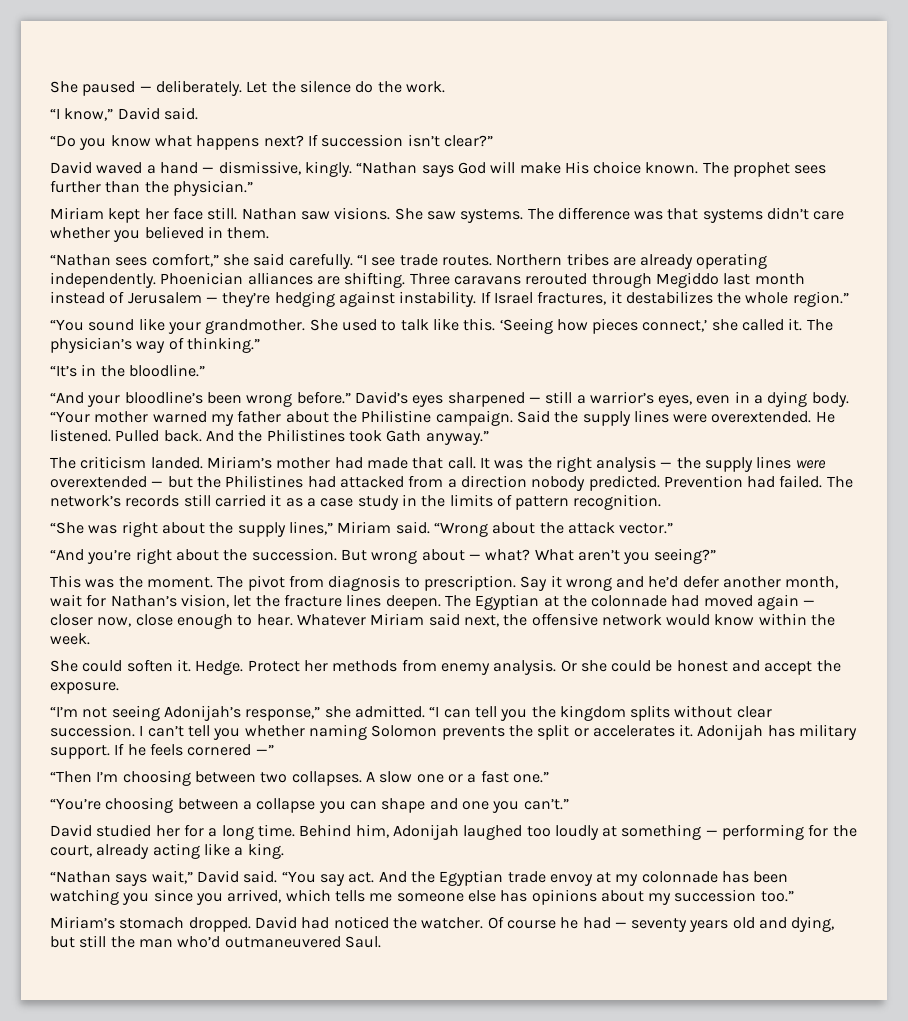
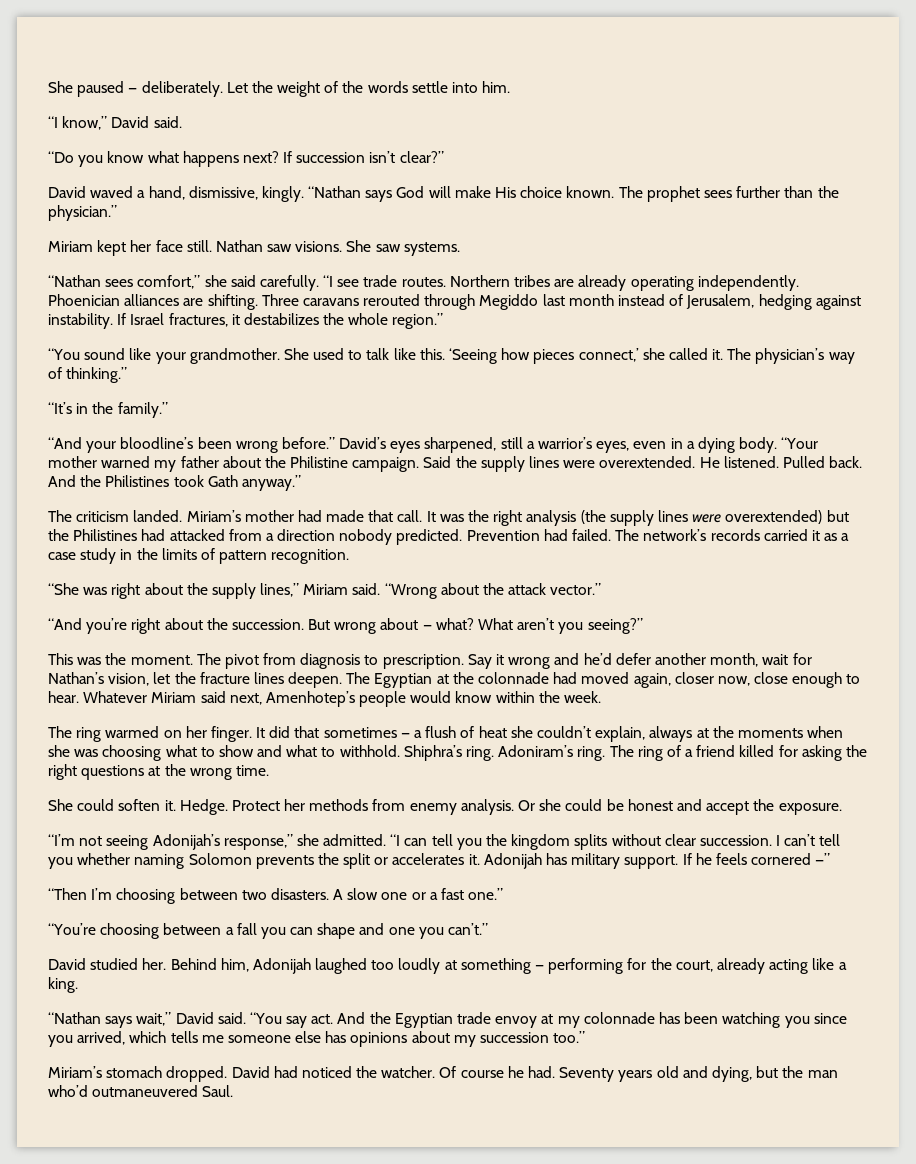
[299,80,445,93] silence do the work. -> [277,81,511,97] weight of the words settle into him.
[159,162,215,174] hand — -> [148,186,185,200] hand,
[527,207,845,223] [50,226,270,242] The difference was that systems didn’t care whether you believed in them. -> (460, 249) none
[127,292,271,307] Jerusalem — they’re -> [686,294,755,309] Jerusalem,
[128,364,205,377] bloodline.” -> [117,402,168,418] family.”
[447,392,541,407] sharpened — -> [424,437,497,453] sharpened,
[660,456,826,472] [50,476,164,488] — the supply lines were overextended — -> [580,510,823,526] (the supply lines were overextended)
[183,494,211,507] still -> (760, 535) none
[757,594,816,610] again — -> [633,673,671,688] again,
[503,613,662,626] the offensive network -> [265,691,407,707] Amenhotep’s people
(90, 639) none -> [48,726,844,742] [48,745,868,761] [48,764,269,780] // The ring warmed on her finger. It did that sometimes — a flush of heat she couldn’t explain, always at the moments when she was choosing what to show and what to withhold. Shiphra’s ring. Adoniram’s ring. The ring of a friend killed for asking the right questions at the wrong time.
[291,771,362,786] collapses. -> [270,888,329,900] disasters.
[256,798,316,813] collapse -> [236,923,257,935] fall
[155,824,295,840] her for a long time. -> [142,958,167,970] her.
[582,917,688,932] had — seventy -> [528,1066,615,1082] had. Seventy
[79,935,107,948] still -> (779, 1072) none

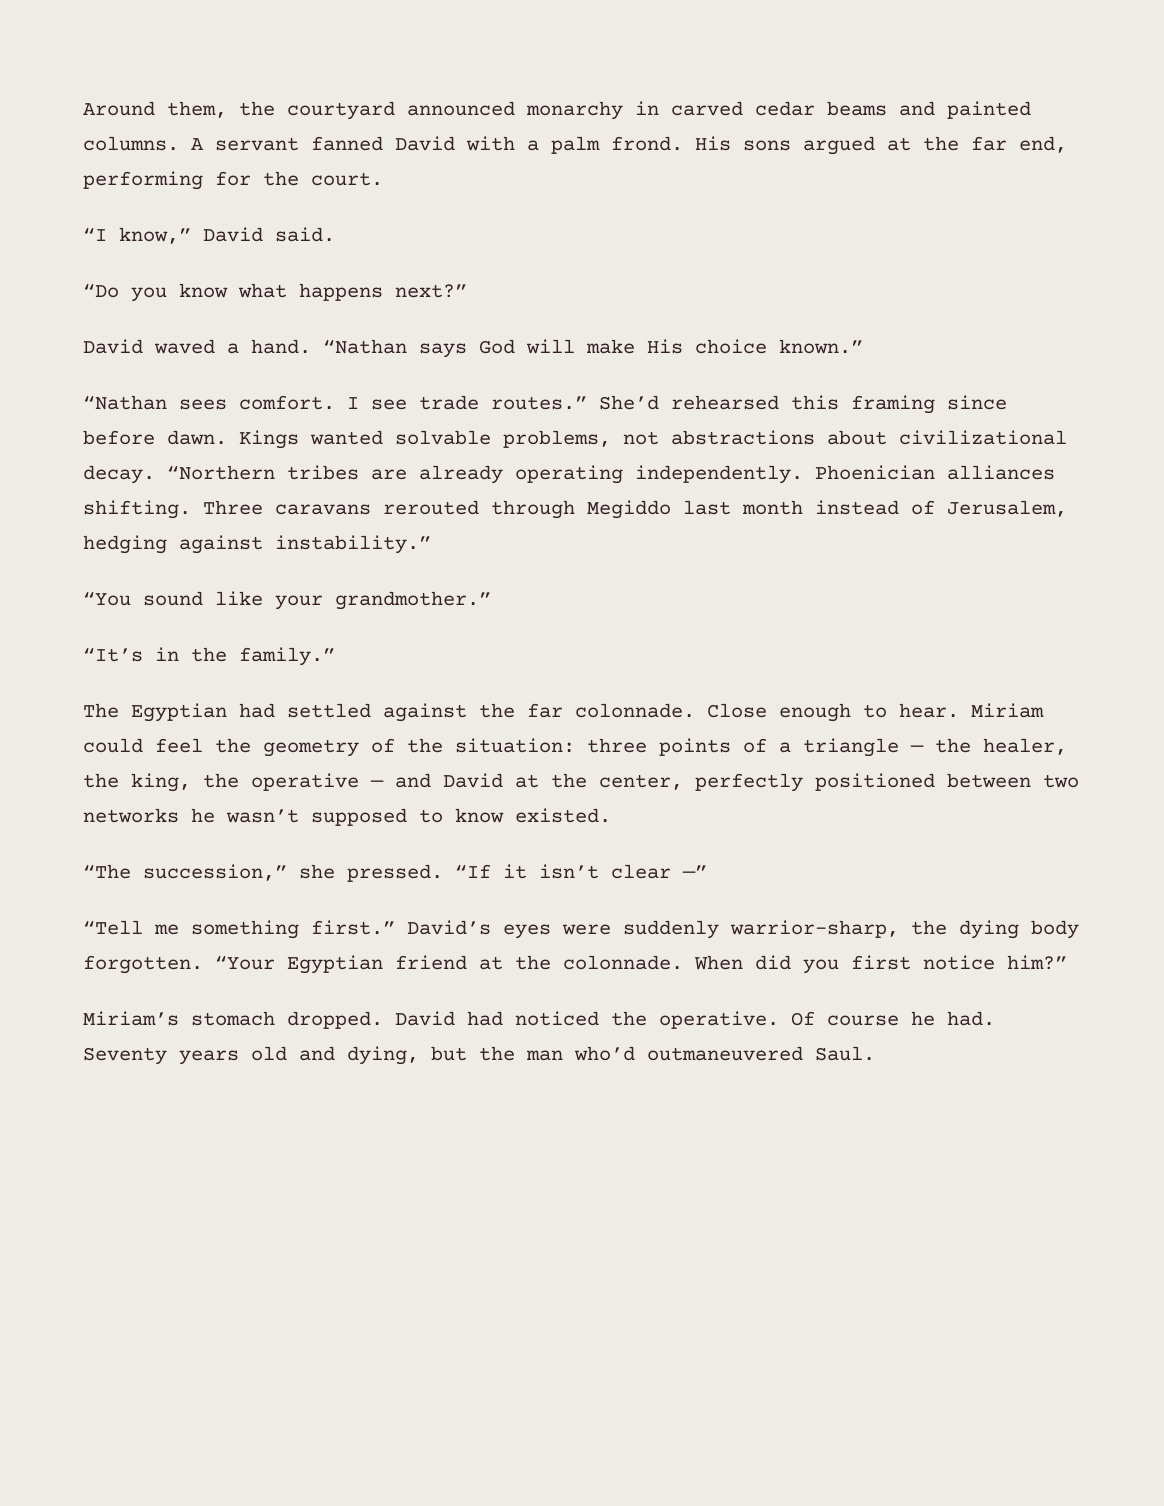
[48,81,511,97] She paused — deliberately. Let the weight of the words settle into him. -> [83,101,1031,120] [83,136,1067,155] [83,171,383,190] Around them, the courtyard announced monarchy in carved cedar beams and painted columns. A servant fanned David with a palm frond. His sons argued at the far end, performing for the court.
[242,151,444,163] next? If succession isn’t clear?” -> [395,284,467,298] next?”
[148,186,304,202] hand, dismissive, kingly. -> [251,339,311,354] hand.
[566,186,839,202] [48,205,117,221] [48,240,460,256] [48,275,510,291] known. The prophet sees further than the physician.” // Miriam kept her face still. Nathan saw visions. She saw systems. // “Nathan sees comfort,” she said carefully. “I see trade routes. Northern -> [779,339,863,354] [83,395,1007,414] [83,430,1067,449] [83,465,275,484] known.” // “Nathan sees comfort. I see trade routes.” She’d rehearsed this framing since before dawn. Kings wanted solvable problems, not abstractions about civilizational decay. “Northern
[183,298,204,306] are -> (1055, 472) none
[48,313,444,329] [48,348,855,364] [48,367,128,383] [48,402,168,418] [48,437,819,453] [48,456,863,472] [48,475,301,491] [48,510,849,526] [48,529,850,545] [48,548,350,564] [48,583,602,599] [48,618,643,634] [48,653,812,669] [48,672,861,688] [48,691,602,707] [48,726,844,742] [48,745,868,761] [48,764,269,780] [48,799,842,815] [48,834,841,850] [48,853,831,869] [48,888,504,904] [48,923,489,939] [48,958,847,974] [48,977,78,993] [48,1012,847,1028] [48,1031,586,1047] instability. If Israel fractures, it destabilizes the whole region.” // “You sound like your grandmother. She used to talk like this. ‘Seeing how pieces connect,’ she called it. The physician’s way of thinking.” // “It’s in the family.” // “And your bloodline’s been wrong before.” David’s eyes sharpened, still a warrior’s eyes, even in a dying body. “Your mother warned my father about the Philistine campaign. Said the supply lines were overextended. He listened. Pulled back. And the Philistines took Gath anyway.” // The criticism landed. Miriam’s mother had made that call. It was the right analysis (the supply lines were overextended) but the Philistines had attacked from a direction nobody predicted. Prevention had failed. The network’s records carried it as a case study in the limits of pattern recognition. // “She was right about the supply lines,” Miriam said. “Wrong about the attack vector.” // “And you’re right about the succession. But wrong about — what? What aren’t you seeing?” // This was the moment. The pivot from diagnosis to prescription. Say it wrong and he’d defer another month, wait for Nathan’s vision, let the fracture lines deepen. The Egyptian at the colonnade had moved again, closer now, close enough to hear. Whatever Miriam said next, Amenhotep’s people would know within the week. // The ring warmed on her finger. It did that sometimes — a flush of heat she couldn’t explain, always at the moments when she was choosing what to show and what to withhold. Shiphra’s ring. Adoniram’s ring. The ring of a friend killed for asking the right questions at the wrong time. // She could soften it. Hedge. Protect her methods from enemy analysis. Or she could be honest and accept the exposure. // “I’m not seeing Adonijah’s response,” she admitted. “I can tell you the kingdom splits without clear succession. I can’t tell you whether naming Solomon prevents the split or accelerates it. Adonijah has military support. If he feels cornered —” // “Then I’m choosing between two disasters. A slow one or a fast one.” // “You’re choosing between a fall you can shape and one you can’t.” // David studied her. Behind him, Adonijah laughed too loudly at something — performing for the court, already acting like a king. // “Nathan says wait,” David said. “You say act. And the Egyptian trade envoy at my colonnade has been watching you since you arrived, which tells me someone else has opinions about my succession too.” -> [275,535,431,554] [83,591,491,610] [83,647,335,666] [83,703,1044,722] [83,738,1067,757] [83,773,1079,792] [83,808,611,826] [83,864,707,882] [83,920,1079,939] [83,955,1067,974] instability.” // “You sound like your grandmother.” // “It’s in the family.” // The Egyptian had settled against the far colonnade. Close enough to hear. Miriam could feel the geometry of the situation: three points of a triangle — the healer, the king, the operative — and David at the center, perfectly positioned between two networks he wasn’t supposed to know existed. // “The succession,” she pressed. “If it isn’t clear —” // “Tell me something first.” David’s eyes were suddenly warrior-sharp, the dying body forgotten. “Your Egyptian friend at the colonnade. When did you first notice him?”
[381,1066,436,1078] watcher. -> [659,1011,779,1029] operative.

